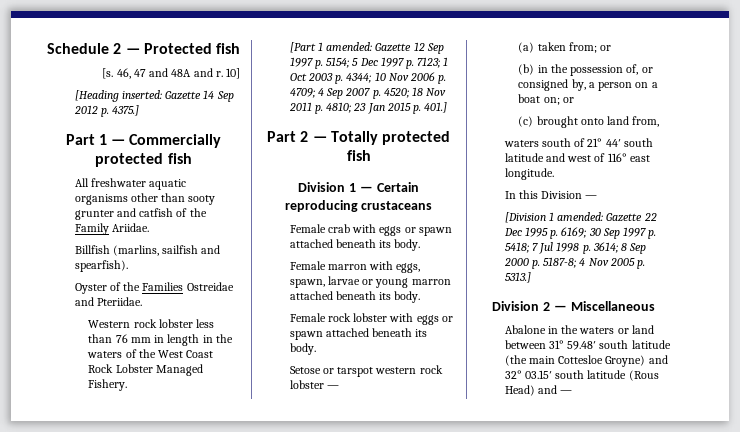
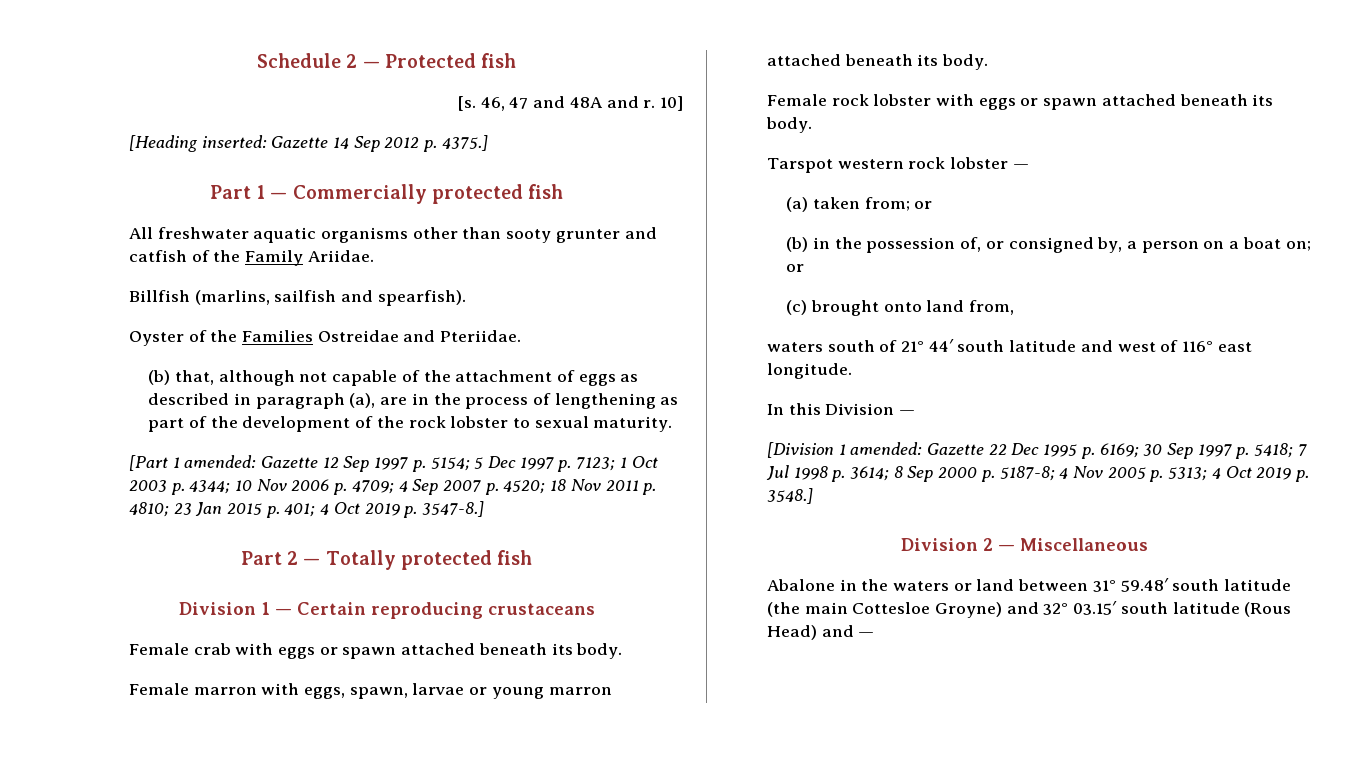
[88,319,215,328] [88,334,233,346] [87,349,214,358] [88,364,203,376] [88,379,128,391] Western rock lobster less than 76 mm in length in the waters of the West Coast Rock Lobster Managed Fishery. -> [148,370,639,386] [148,393,679,409] [148,416,673,432] (b) that, although not capable of the attachment of eggs as described in paragraph (a), are in the process of lengthening as part of the development of the rock lobster to sexual maturity.
[424,102,448,113] 401.] -> [284,501,485,518] 401; 4 Oct 2019 p. 3547-8.]
[289,366,374,377] Setose or tarspot -> [766,158,833,173] Tarspot
[504,272,531,283] 5313.] -> [1168,466,1310,482] [766,488,813,504] 5313; 4 Oct 2019 p. 3548.]

